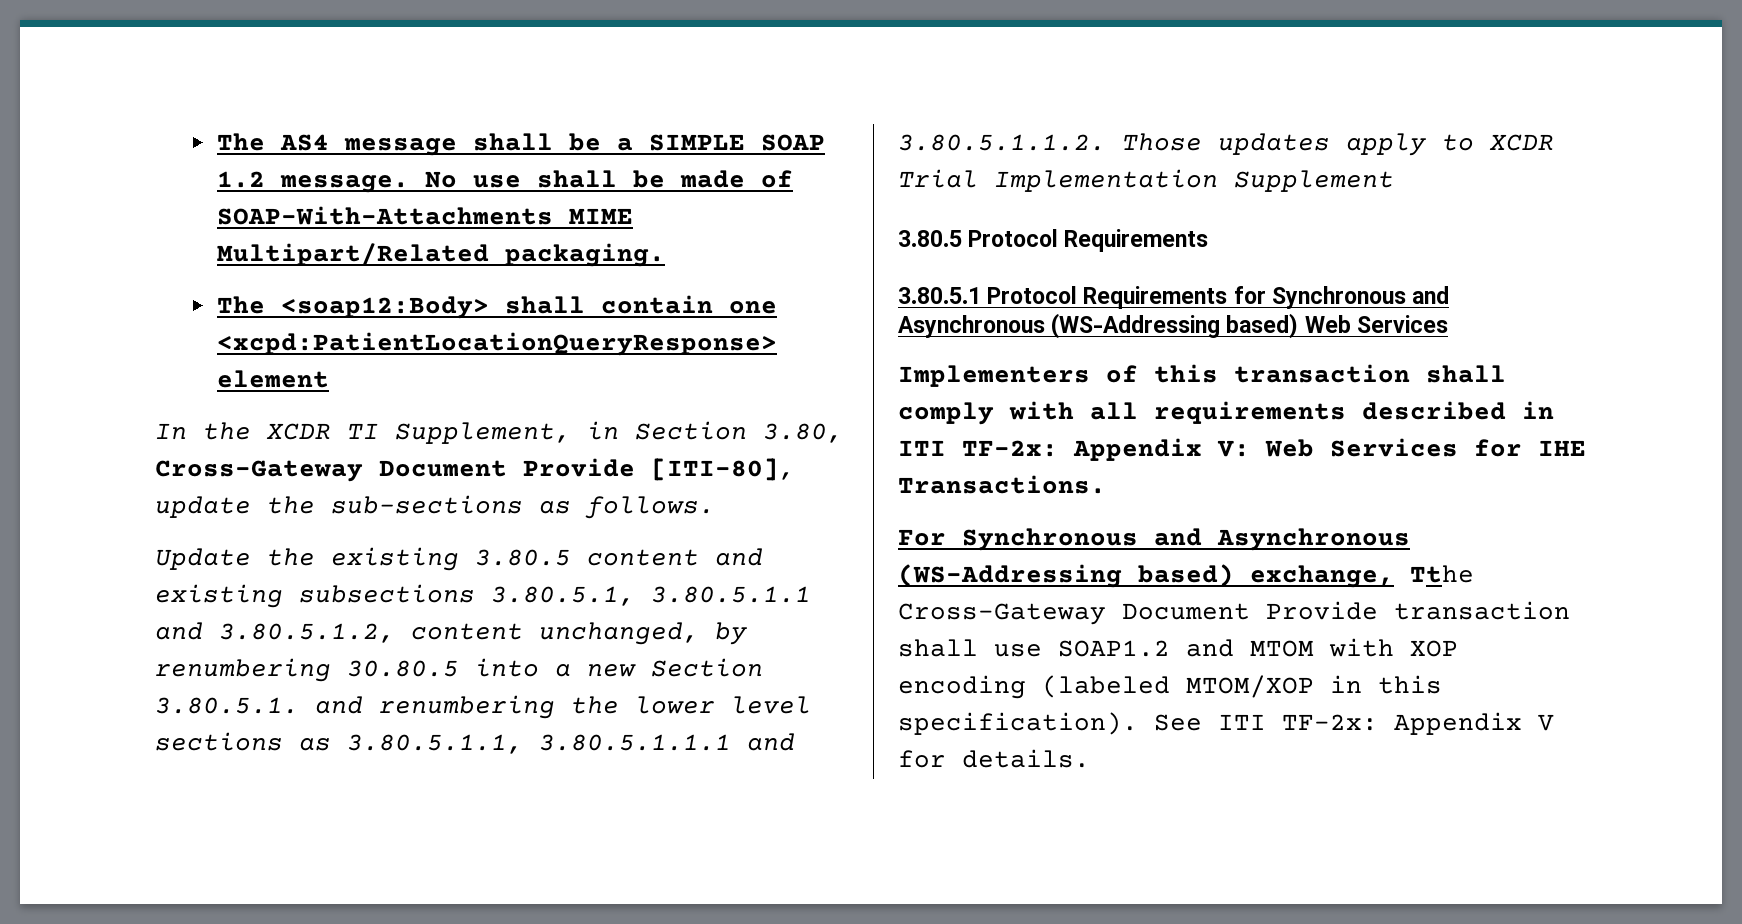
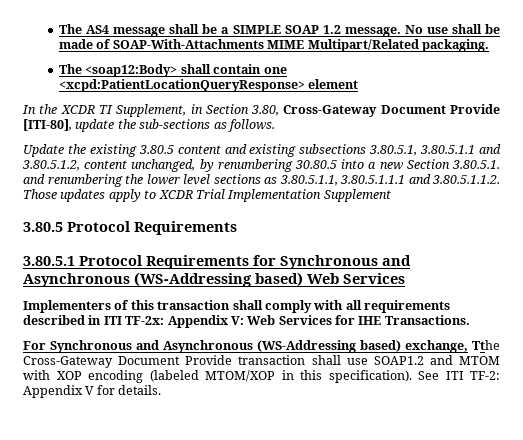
[1282,714,1378,731] TF-2x: -> [470,371,500,380] TF-2:

